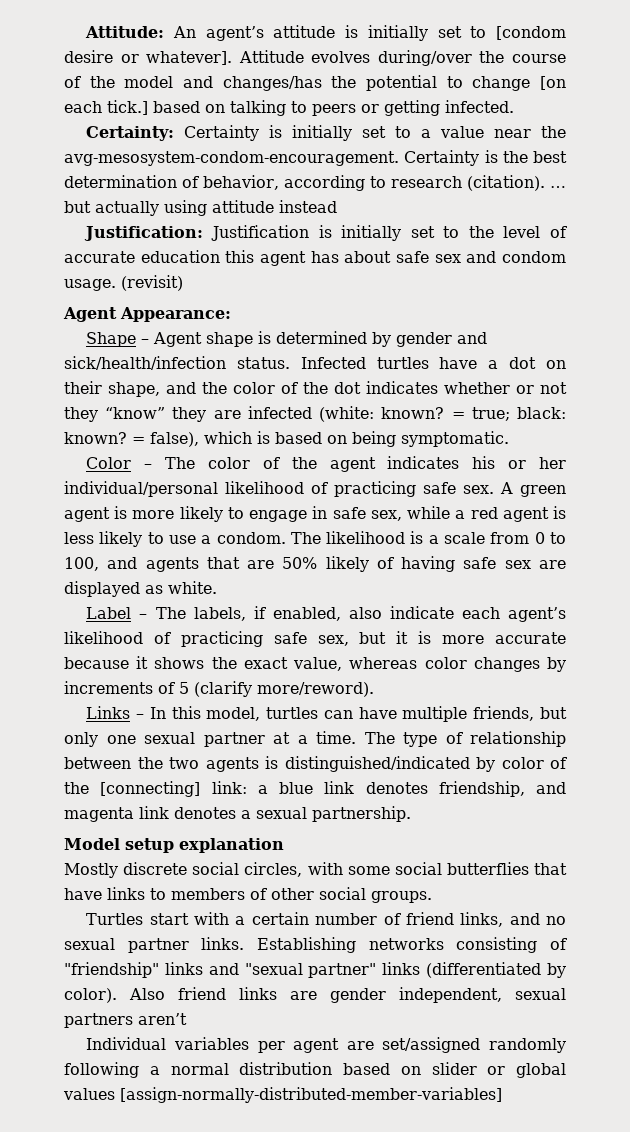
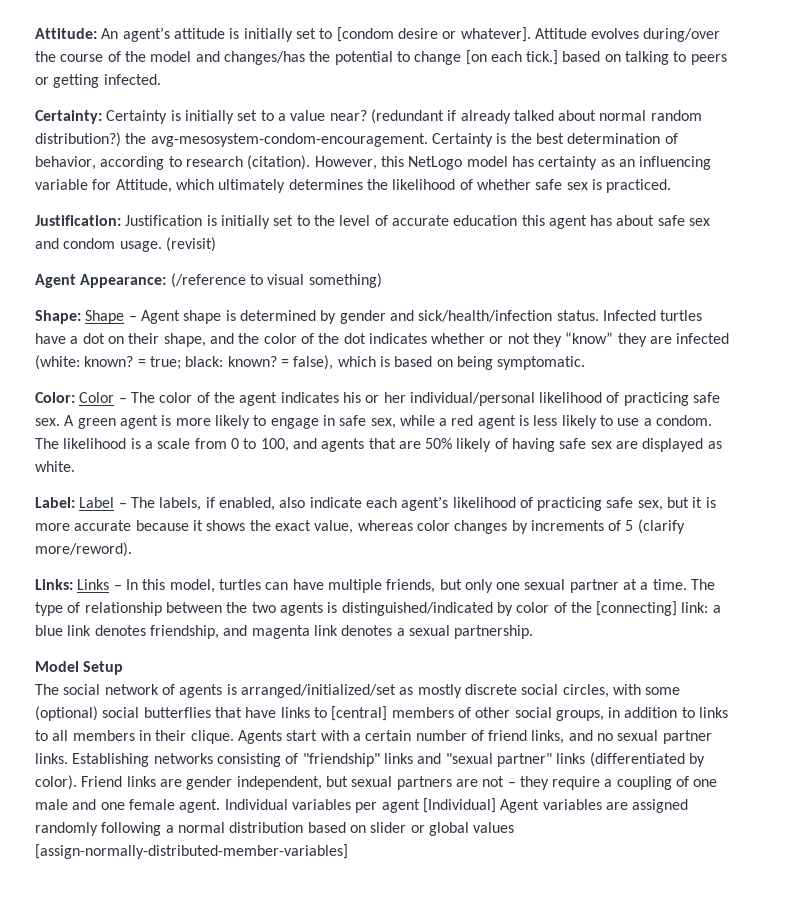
[494,129,532,138] near -> [329,109,702,124] [35,132,121,147] near? (redundant if already talked about normal random distribution?)
[550,186,567,188] [64,200,337,216] … but actually using attitude instead -> [314,156,712,170] [35,179,672,193] However, this NetLogo model has certainty as an influencing variable for Attitude, which ultimately determines the likelihood of whether safe sex is practiced.
(231, 314) // -> [170,273,382,288] [35,310,81,324] (/reference to visual something) // Shape:
(509, 439) none -> [35,392,75,403] Color:
(217, 587) none -> [35,497,75,508] Label:
(374, 689) none -> [35,579,73,590] Links:
[125,838,284,853] [64,863,118,878] setup explanation // Mostly -> [83,661,124,675] [35,684,462,698] Setup // The social network of agents is arranged/initialized/set as mostly
(390, 870) none -> [35,706,98,721] (optional)
(166, 894) none -> [331,706,388,721] [central]
[371,891,432,903] [86,913,144,925] groups. // Turtles -> [555,707,729,721] [35,730,282,744] groups, in addition to links to all members in their clique. Agents
[129,987,226,1000] Also friend -> [81,776,123,787] Friend
(502, 995) none -> [325,776,348,787] but
[138,1013,187,1025] [86,1037,481,1053] aren’t // Individual variables per agent are set/assigned -> [455,776,718,790] [35,798,689,813] are not – they require a coupling of one male and one female agent. Individual variables per agent [Individual] Agent variables are assigned

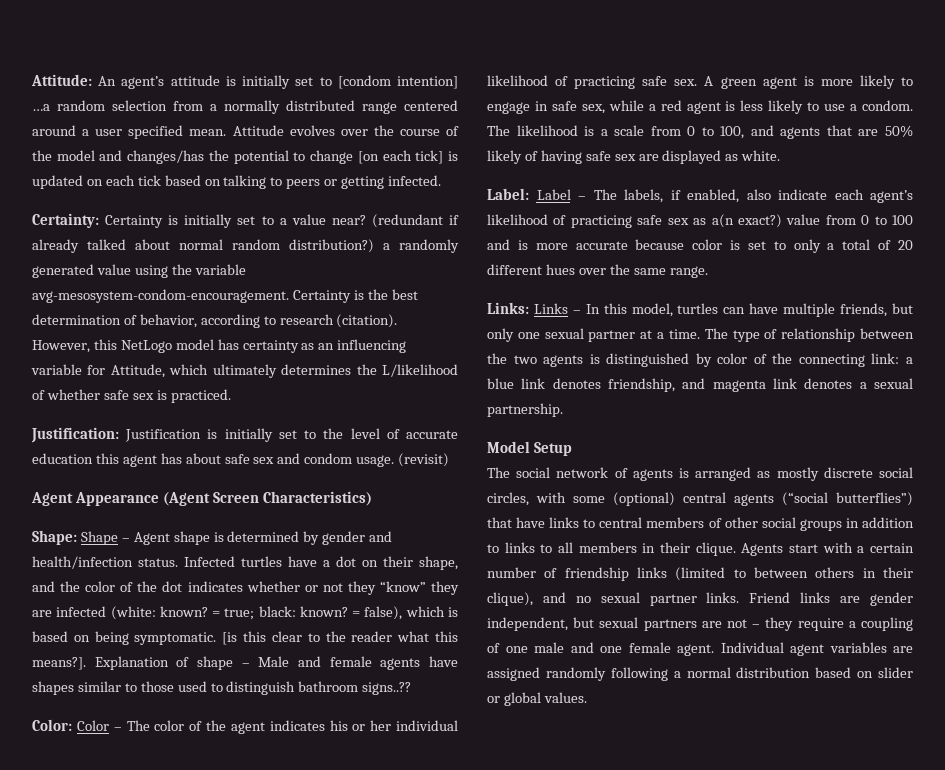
[397,27,531,42] desire or whatever]. -> [397,76,458,89] [32,100,458,114] [32,125,227,139] intention] …a random selection from a normally distributed range centered around a user specified mean.
[643,28,721,42] during/over -> [340,129,368,136] over
[526,50,559,65] tick.] -> [415,150,459,164] [32,175,161,189] tick] is updated on each tick
[125,133,147,144] the -> [383,239,459,253] [32,264,246,278] a randomly generated value using the variable
[392,179,456,190] likelihood -> [382,364,458,377] L/likelihood
[80,273,382,288] Appearance: (/reference to visual something) -> [74,491,372,506] Appearance (Agent Screen Characteristics)
[418,310,553,322] sick/health/infection -> [32,556,133,569] health/infection
(586, 363) none -> [222,631,458,645] [32,656,458,670] [32,681,412,695] [is this clear to the reader what this means?]. Explanation of shape – Male and female agents have shapes similar to those used to distinguish bathroom signs..??
[409,392,535,406] individual/personal -> [395,720,458,731] individual
[637,497,716,511] [35,519,685,534] [35,542,132,557] sex, but it is more accurate because it shows the exact value, whereas color changes by increments of 5 (clarify more/reword). -> [667,214,913,228] [487,239,914,253] [487,264,708,278] sex as a(n exact?) value from 0 to 100 and is more accurate because color is set to only a total of 20 different hues over the same range.
[341,602,493,616] distinguished/indicated -> [606,353,690,367] distinguished
[596,601,678,616] [connecting] -> [798,354,865,367] connecting
[240,684,396,698] arranged/initialized/set -> [695,467,752,481] arranged
[102,707,211,718] social butterflies -> [683,492,913,506] central agents (“social butterflies”)
[331,706,388,721] [central] -> [599,517,643,528] central
[555,710,604,721] groups, -> [799,519,842,531] groups
[488,730,565,744] friend links, -> [564,567,913,581] [487,592,533,606] friendship links (limited to between others in their clique),
[72,752,705,767] [35,775,77,790] Establishing networks consisting of "friendship" links and "sexual partner" links (differentiated by color). -> (740, 597) none
[291,798,540,813] variables per agent [Individual] Agent -> [790,644,824,656] agent
[473,822,515,833] [35,844,348,859] values [assign-normally-distributed-member-variables] -> [543,692,587,703] values.

